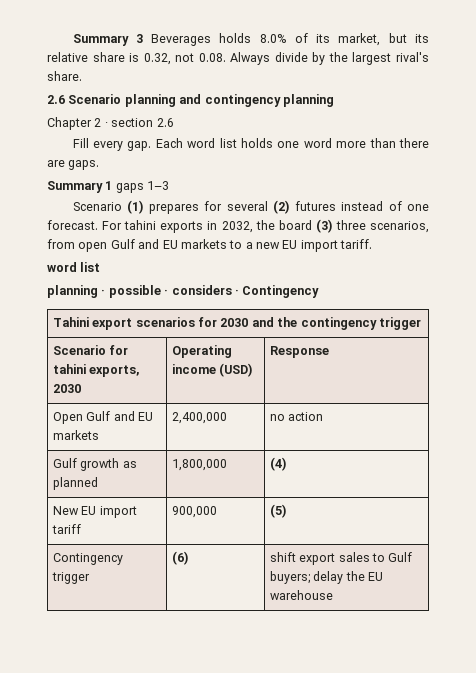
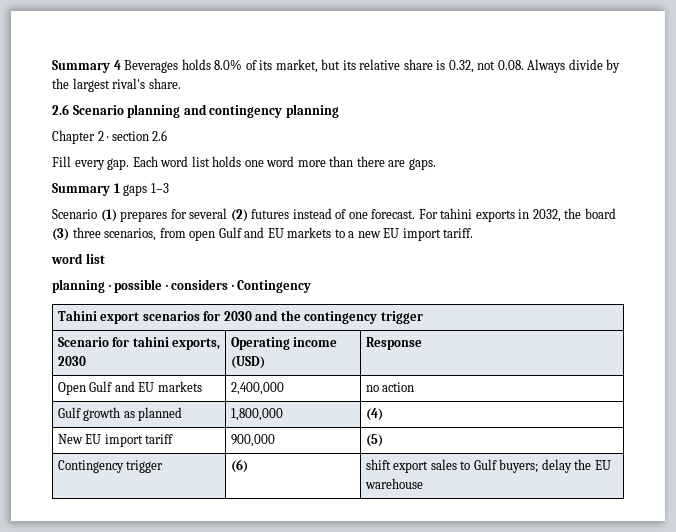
[72,34,143,46] Summary 3 -> [52,60,121,73] Summary 4

